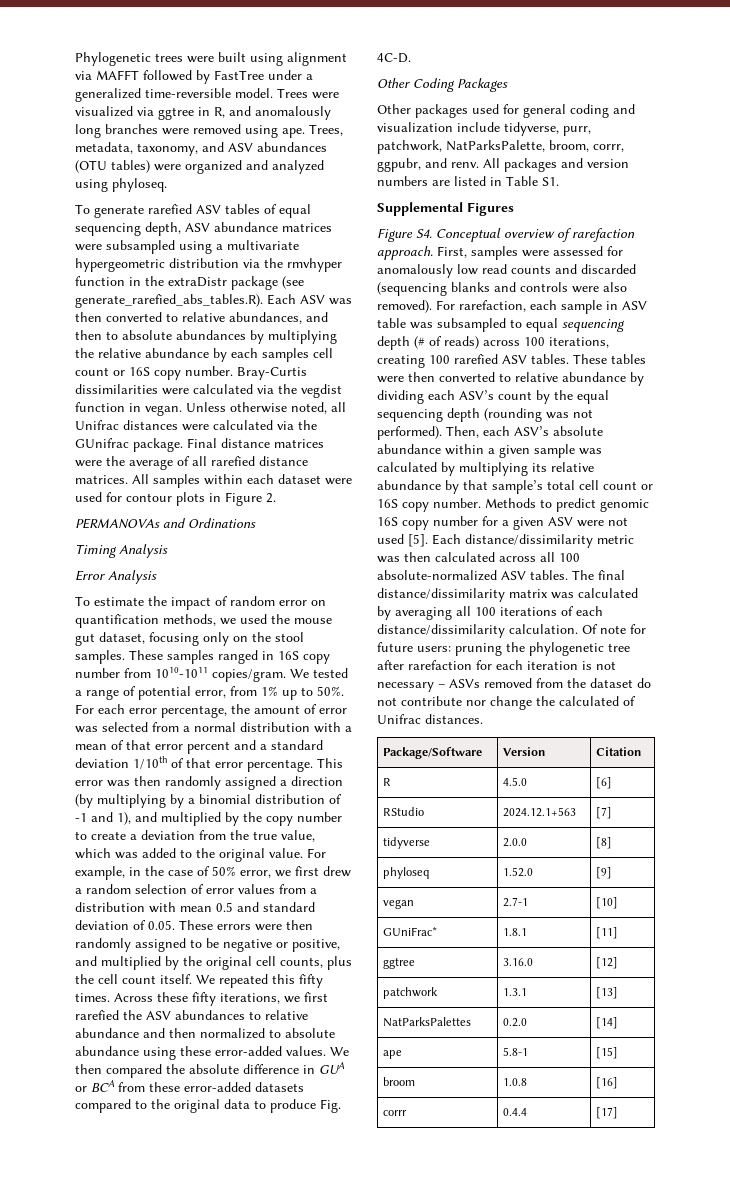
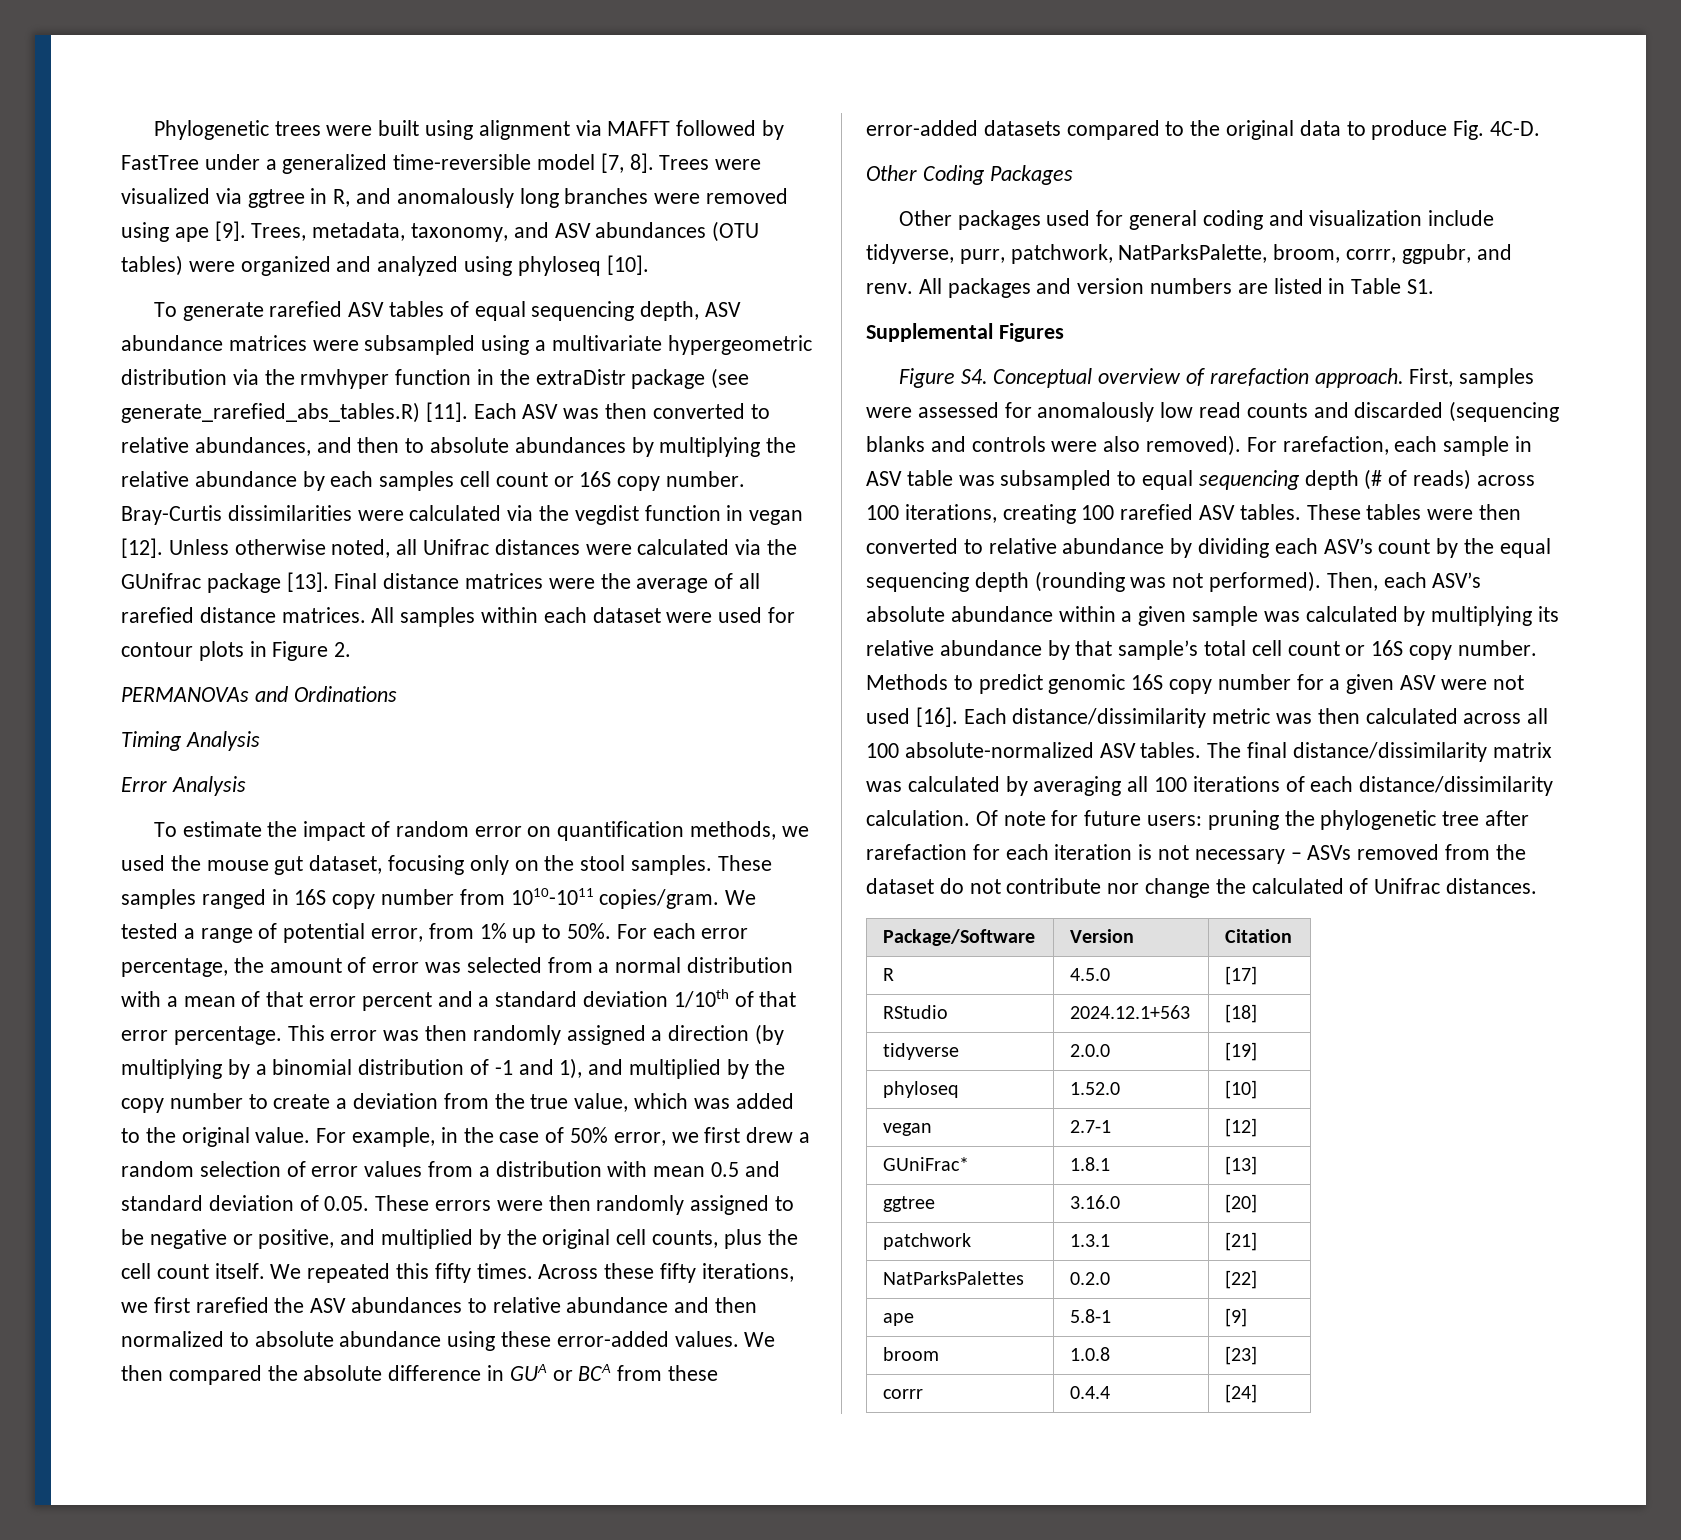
[235,88,273,98] model. -> [537,153,654,173] model [7, 8].
[282,128,305,138] ape. -> [174,221,246,242] ape [9].
[112,178,167,192] phyloseq. -> [517,255,649,276] phyloseq [10].
[75,294,263,308] generate_rarefied_abs_tables.R). -> [121,402,468,423] generate_rarefied_abs_tables.R) [11].
[145,405,182,416] vegan. -> [749,510,804,525] [121,538,163,558] vegan [12].
[133,438,183,452] package. -> [206,572,329,593] package [13].
[408,534,428,547] [5]. -> [915,707,958,727] [16].
[596,777,613,789] [6] -> [1225,966,1258,985] [17]
[596,807,613,819] [7] -> [1225,1004,1258,1023] [18]
[596,837,613,849] [8] -> [1225,1042,1258,1061] [19]
[596,867,613,879] [9] -> [1225,1080,1258,1099] [10]
[596,897,619,909] [10] -> [1225,1118,1258,1137] [12]
[596,927,619,939] [11] -> [1225,1156,1258,1175] [13]
[596,957,619,969] [12] -> [1225,1194,1258,1213] [20]
[596,987,619,999] [13] -> [1225,1232,1258,1251] [21]
[596,1017,619,1029] [14] -> [1225,1270,1258,1289] [22]
[596,1047,619,1059] [15] -> [1225,1308,1248,1327] [9]
[596,1077,619,1089] [16] -> [1225,1346,1258,1365] [23]
[596,1107,619,1119] [17] -> [1225,1384,1258,1403] [24]

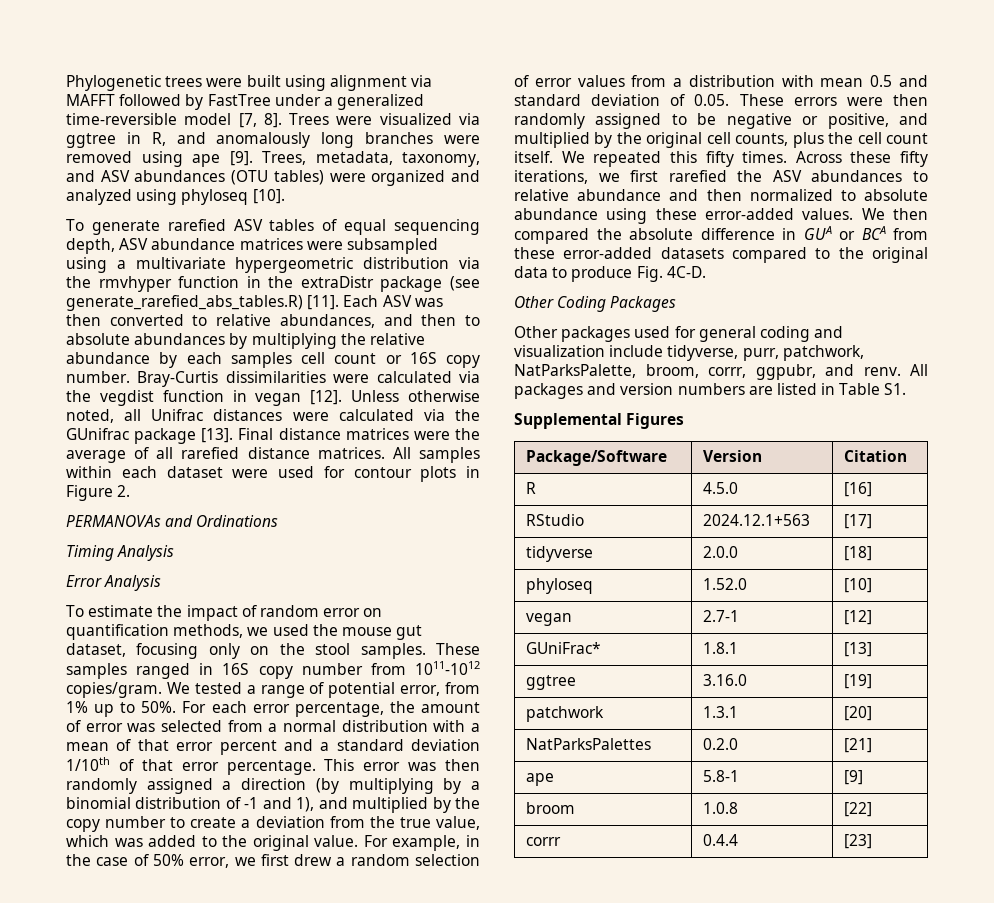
[510,888,594,905] 1010-1011 -> [415,661,480,675] 1011-1012
[898,368,1535,388] [866,401,1560,422] [866,435,1533,456] [866,469,1535,490] [866,504,1522,524] [866,538,1551,558] [866,571,1482,592] [866,606,1560,626] [866,640,1537,660] [866,674,1524,694] [866,707,1549,728] [866,742,1552,762] [866,776,1554,796] [866,810,1530,830] [866,844,1526,864] [866,878,1538,898] // Figure S4. Conceptual overview of rarefaction approach. First, samples were assessed for anomalously low read counts and discarded (sequencing blanks and controls were also removed). For rarefaction, each sample in ASV table was subsampled to equal sequencing depth (# of reads) across 100 iterations, creating 100 rarefied ASV tables. These tables were then converted to relative abundance by dividing each ASV’s count by the equal sequencing depth (rounding was not performed). Then, each ASV’s absolute abundance within a given sample was calculated by multiplying its relative abundance by that sample’s total cell count or 16S copy number. Methods to predict genomic 16S copy number for a given ASV were not used [16]. Each distance/dissimilarity metric was then calculated across all 100 absolute-normalized ASV tables. The final distance/dissimilarity matrix was calculated by averaging all 100 iterations of each distance/dissimilarity calculation. Of note for future users: pruning the phylogenetic tree after rarefaction for each iteration is not necessary – ASVs removed from the dataset do not contribute nor change the calculated of Unifrac distances. -> (685, 421) none
[1225,966,1258,985] [17] -> [843,482,872,497] [16]
[1225,1004,1258,1023] [18] -> [843,514,872,529] [17]
[1225,1042,1258,1061] [19] -> [843,546,872,561] [18]
[1225,1194,1258,1213] [20] -> [843,674,872,689] [19]
[1225,1232,1258,1251] [21] -> [843,706,872,721] [20]
[1225,1270,1258,1289] [22] -> [843,738,872,753] [21]
[1225,1346,1258,1365] [23] -> [843,802,872,817] [22]
[1225,1384,1258,1403] [24] -> [843,834,872,849] [23]

